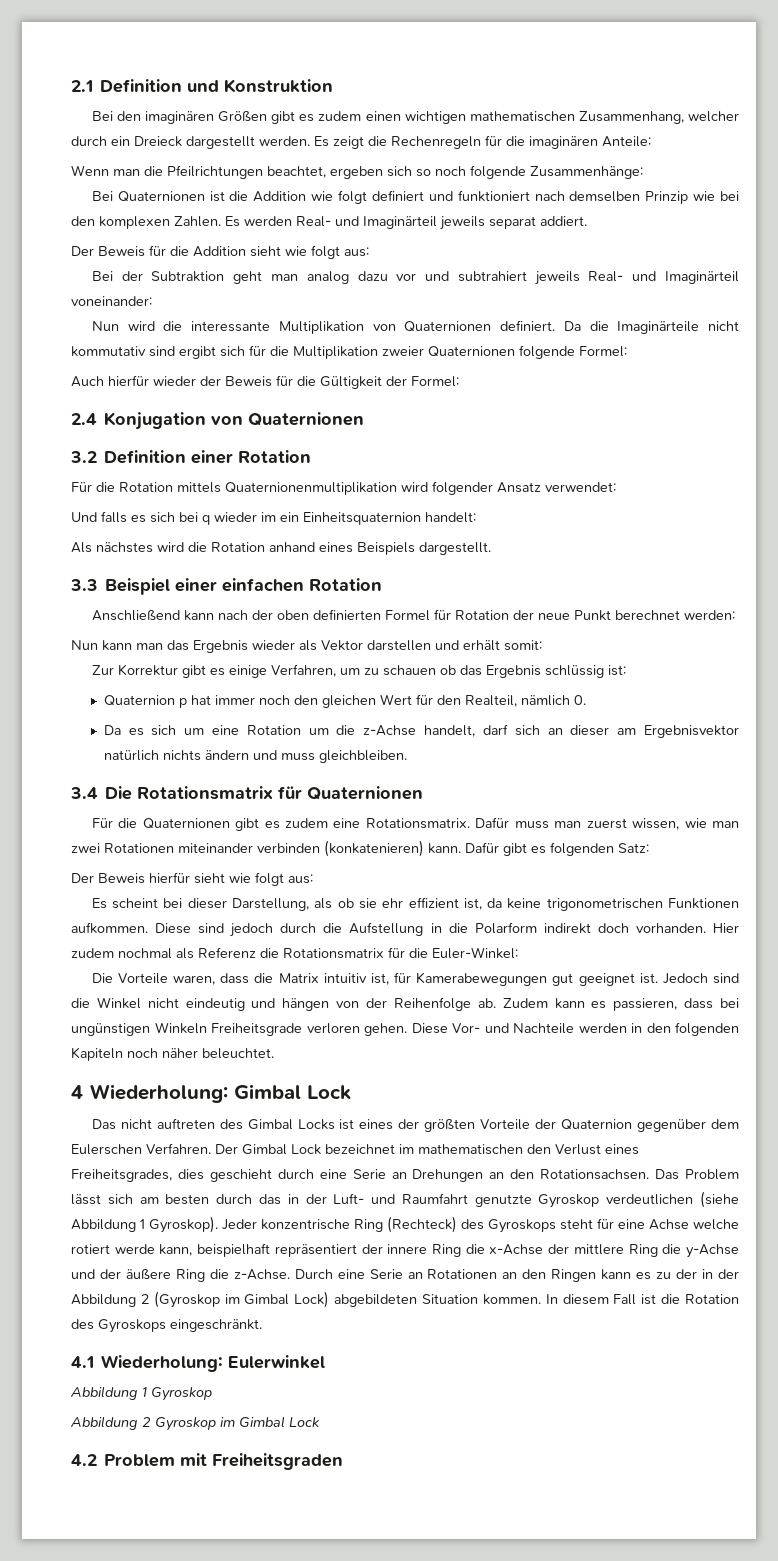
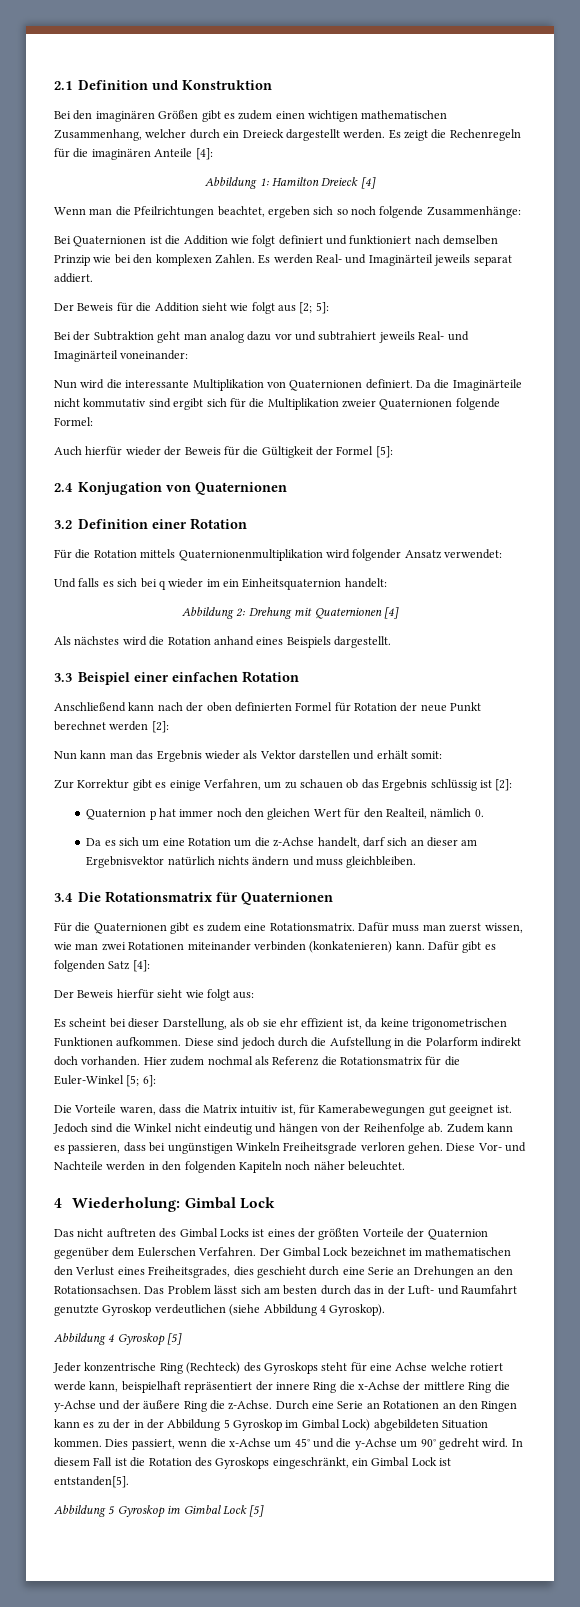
[602,136,651,147] Anteile: -> [154,148,213,160] [205,177,376,189] Anteile [4]: // Abbildung 1: Hamilton Dreieck [4]
[344,247,369,257] aus: -> [278,302,329,314] aus [2; 5]:
[411,376,459,387] Formel: -> [336,446,393,458] Formel [5]:
(476, 517) none -> [182,607,399,619] // Abbildung 2: Drehung mit Quaternionen [4]
[683,610,735,620] werden: -> [109,721,169,733] werden [2]:
[607,665,626,676] ist: -> [479,779,513,791] ist [2]:
[618,843,649,853] Satz: -> [108,960,150,972] Satz [4]:
[432,947,518,959] Euler-Winkel: -> [54,1075,156,1087] Euler-Winkel [5; 6]:
[140,1219,145,1229] 1 -> [319,1305,326,1313] 4
(218, 1224) none -> [54,1333,183,1346] // Abbildung 4 Gyroskop [5] //
[140,1291,220,1308] 2 (Gyroskop -> [223,1419,282,1431] 5 Gyroskop
(541, 1299) none -> [105,1438,509,1450] Dies passiert, wenn die x-Achse um 45° und die y-Achse um 90° gedreht wird.
[170,1319,262,1332] [71,1355,326,1372] [70,1386,212,1401] [70,1416,151,1430] eingeschränkt. // 4.1 Wiederholung: Eulerwinkel // Abbildung 1 Gyroskop // Abbildung 2 -> [272,1457,452,1469] [54,1476,129,1488] [54,1505,116,1517] eingeschränkt, ein Gimbal Lock ist entstanden[5]. // Abbildung 5
[71,1453,344,1470] // 4.2 Problem mit Freiheitsgraden -> [249,1505,265,1517] [5]

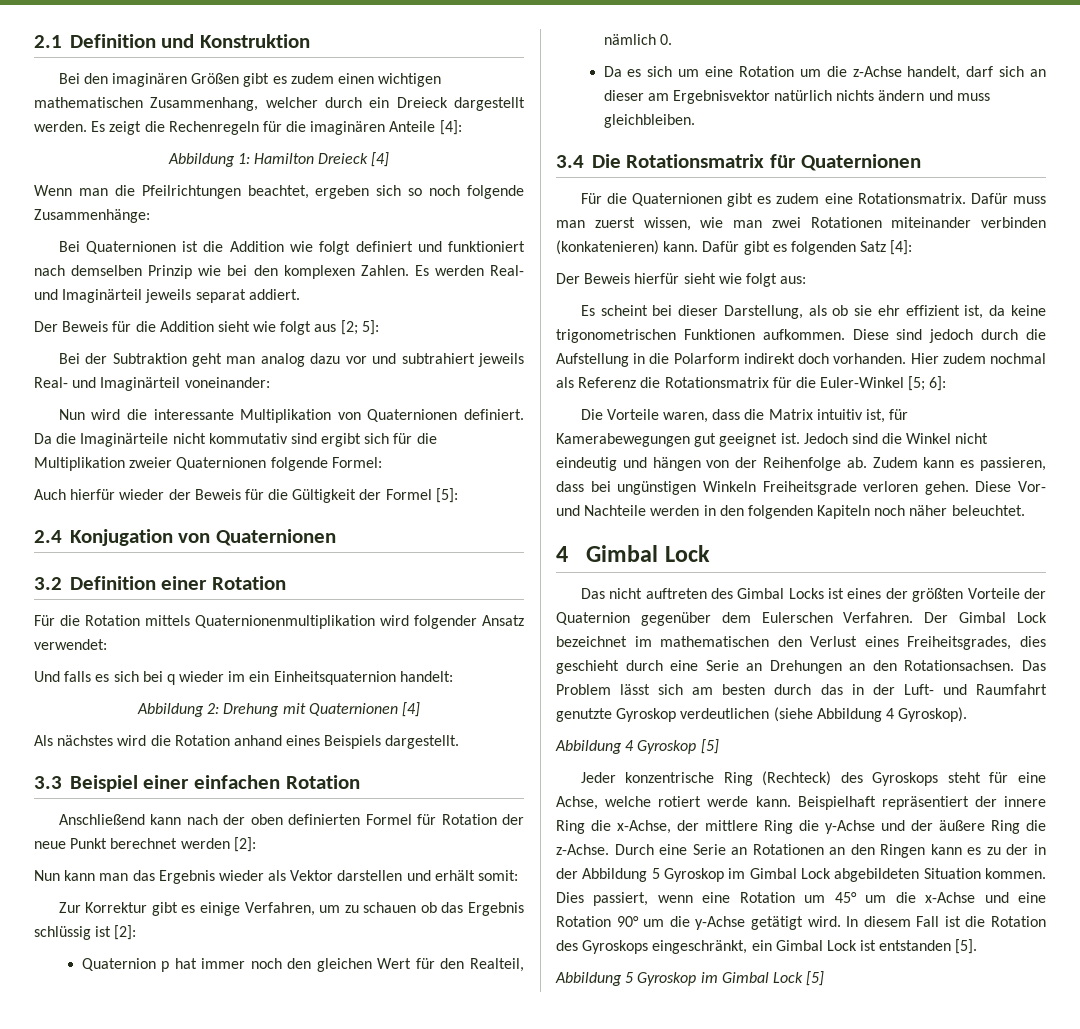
[72,1197,181,1212] Wiederholung: -> (568, 554) none
[395,1362,428,1371] Achse -> [556,796,598,810] Achse,
[89,1381,181,1393] kann, beispielhaft -> [755,796,876,810] kann. Beispielhaft
[358,1381,400,1390] x-Achse -> [617,820,671,834] x-Achse,
[342,1419,371,1431] Lock) -> [801,868,831,879] Lock
[210,1438,479,1450] die x-Achse um 45° und die y-Achse um 90° gedreht -> [702,892,1046,903] [556,916,803,930] eine Rotation um 45° um die x-Achse und eine Rotation 90° um die y-Achse getätigt
[54,1476,129,1488] entstanden[5]. -> [879,939,978,954] entstanden [5].

